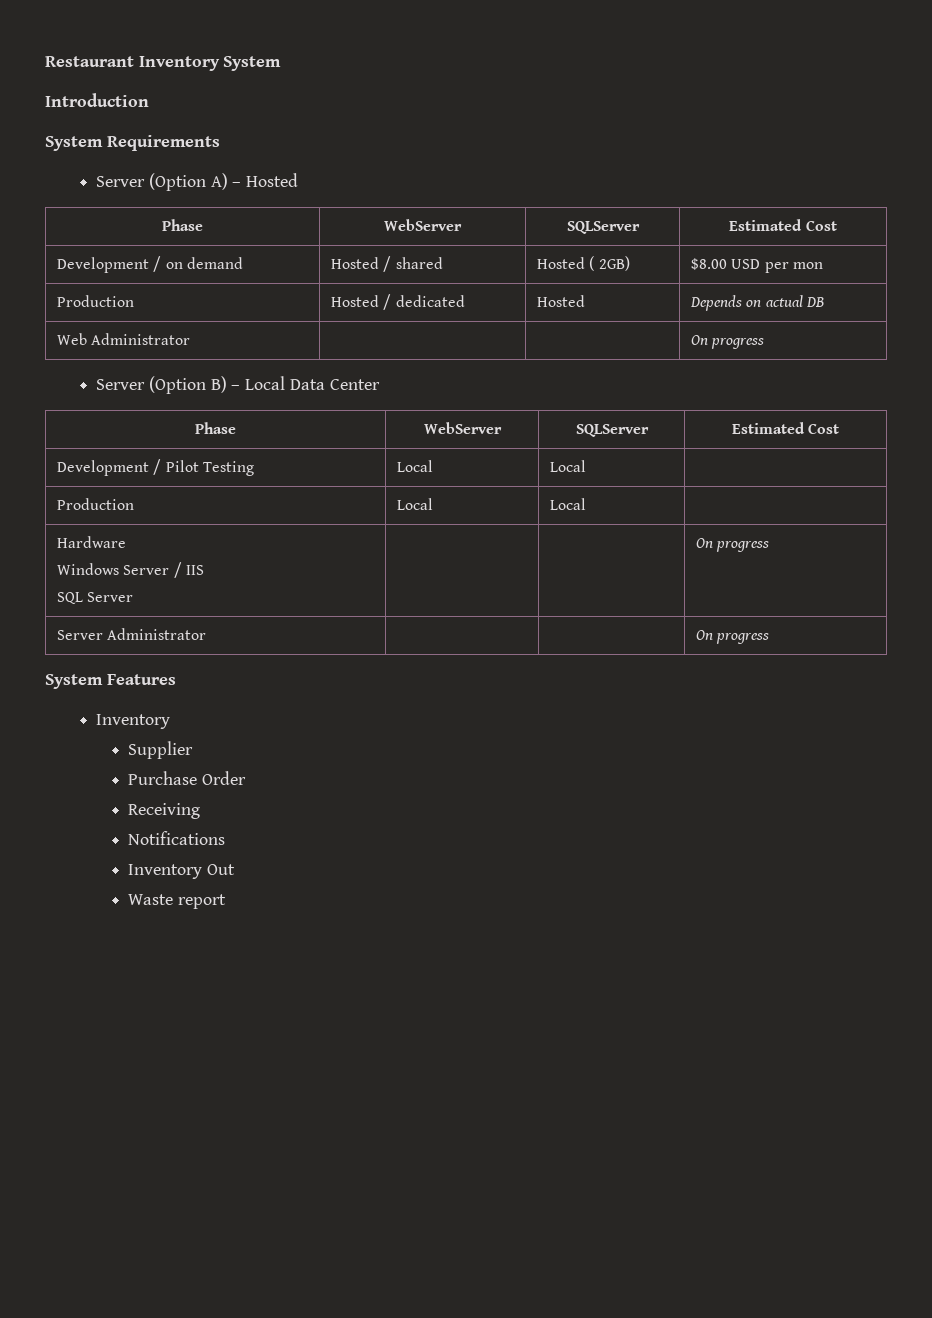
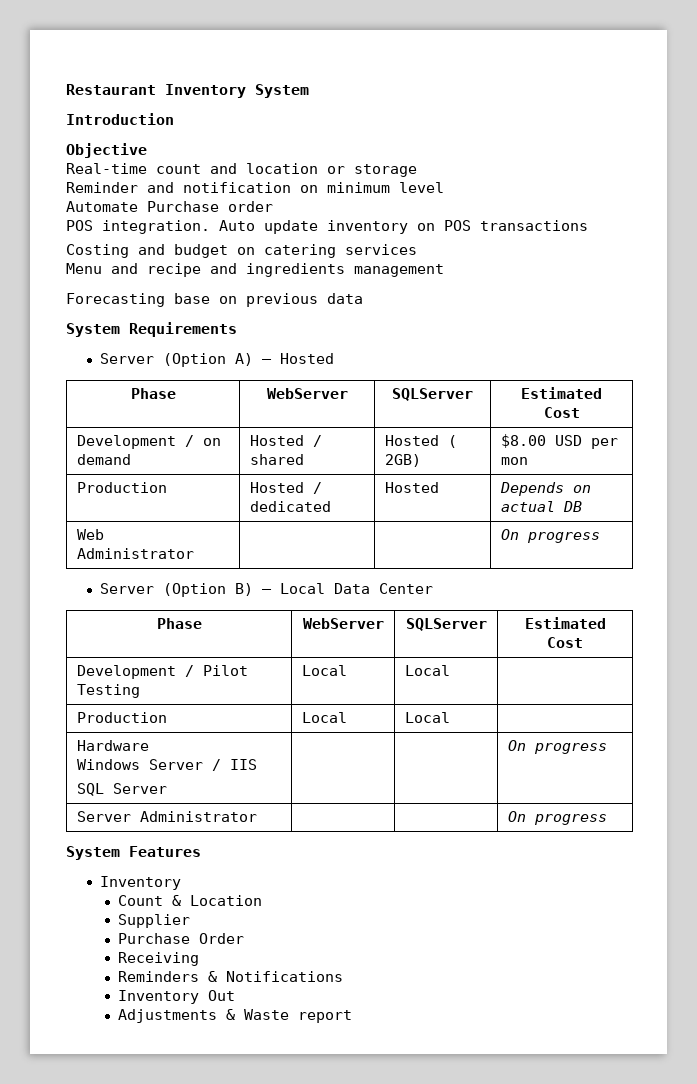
(149, 100) none -> [66,143,147,158] [66,163,417,177] [66,182,444,193] [66,201,273,212] [66,220,588,234] [66,244,417,258] [66,263,444,277] [66,293,363,307] // Objective // Real-time count and location or storage // Reminder and notification on minimum level // Automate Purchase order // POS integration. Auto update inventory on POS transactions // Costing and budget on catering services // Menu and recipe and ingredients management // Forecasting base on previous data
(171, 721) none -> [118,895,263,906] // Count & Location
(201, 811) none -> [118,971,218,982] Reminders &
(236, 869) none -> [118,1009,236,1023] Adjustments &

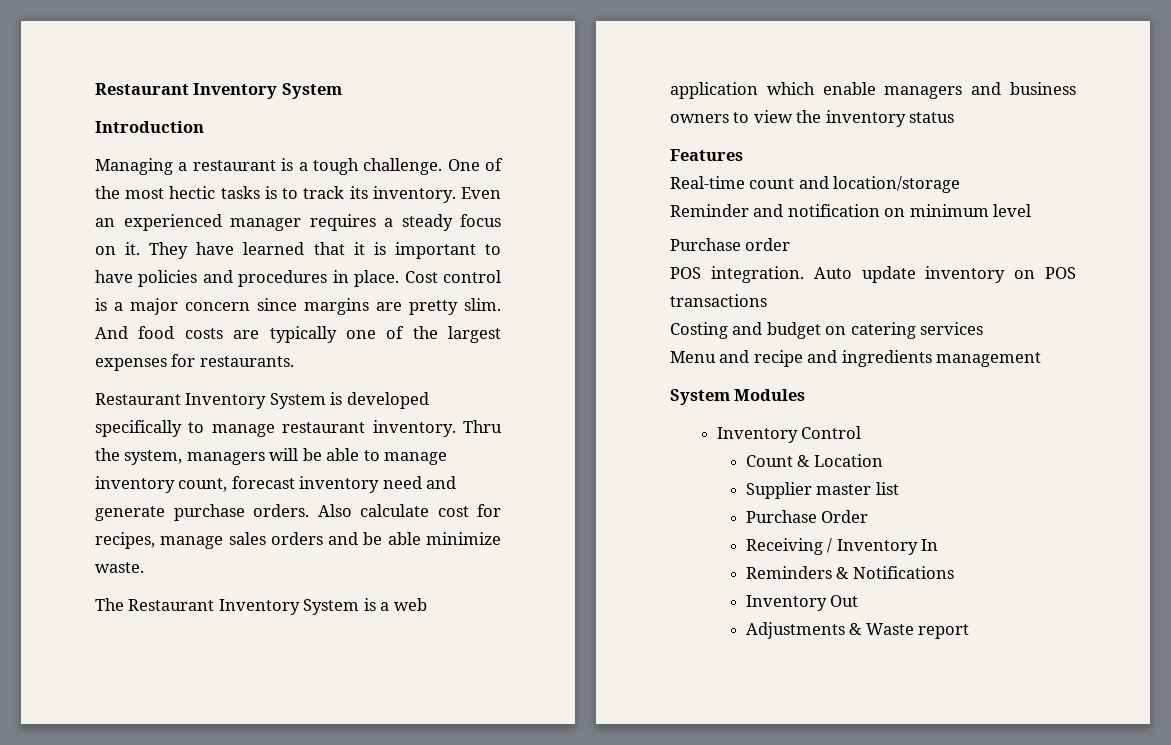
[66,143,147,158] Objective -> [95,158,503,175] [95,186,502,203] [95,214,501,231] [95,242,501,259] [95,270,501,287] [95,298,501,315] [95,326,501,343] [95,354,294,371] [95,392,429,409] [95,420,502,437] [95,448,448,465] [95,476,457,493] [95,504,501,521] [95,532,501,549] [95,562,144,573] [95,598,427,615] [670,82,1076,99] [670,110,955,127] [670,149,743,161] Managing a restaurant is a tough challenge. One of the most hectic tasks is to track its inventory. Even an experienced manager requires a steady focus on it. They have learned that it is important to have policies and procedures in place. Cost control is a major concern since margins are pretty slim. And food costs are typically one of the largest expenses for restaurants. // Restaurant Inventory System is developed specifically to manage restaurant inventory. Thru the system, managers will be able to manage inventory count, forecast inventory need and generate purchase orders. Also calculate cost for recipes, manage sales orders and be able minimize waste. // The Restaurant Inventory System is a web application which enable managers and business owners to view the inventory status // Features
[246,163,417,177] location or storage -> [833,176,961,193] location/storage
[66,201,138,212] Automate -> (1032, 210) none
[66,293,363,307] [66,322,237,337] [100,353,335,367] [130,388,176,399] [266,388,348,399] [392,388,473,401] [521,387,602,399] [543,407,580,418] [76,435,221,449] [76,454,131,465] [249,435,322,447] [249,454,304,465] [384,435,457,448] [384,454,421,467] [500,434,618,449] [500,457,528,465] [76,482,167,493] [249,482,322,494] [249,501,331,512] [384,482,439,493] [499,482,591,496] [500,501,582,512] [76,529,104,540] [76,548,194,559] [500,529,600,543] [100,583,434,597] [156,618,202,629] [302,618,384,629] [405,618,487,631] [524,617,606,629] [547,637,583,648] [76,665,248,679] [76,684,140,698] [301,665,347,676] [404,665,450,676] [76,712,167,723] [301,712,347,723] [404,712,450,723] [76,740,149,751] [76,759,257,771] [76,783,167,796] [507,740,607,754] [76,811,257,822] [507,811,607,825] [66,846,201,860] [100,876,182,890] Forecasting base on previous data // System Requirements // Server (Option A) – Hosted // Phase | WebServer | SQLServer | Estimated Cost // Development / on demand | Hosted / shared | Hosted ( 2GB) | $8.00 USD per mon // Production | Hosted / dedicated | Hosted | Depends on actual DB // Web Administrator | | | On progress // Server (Option B) – Local Data Center // Phase | WebServer | SQLServer | Estimated Cost // Development / Pilot Testing | Local | Local | // Production | Local | Local | // Hardware // Windows Server / IIS // SQL Server | | | On progress // Server Administrator | | | On progress // System Features // Inventory -> [670,389,806,405] [717,426,862,443] System Modules // Inventory Control
(191, 921) none -> [816,482,899,495] master list
(200, 959) none -> [827,538,939,555] / Inventory In

